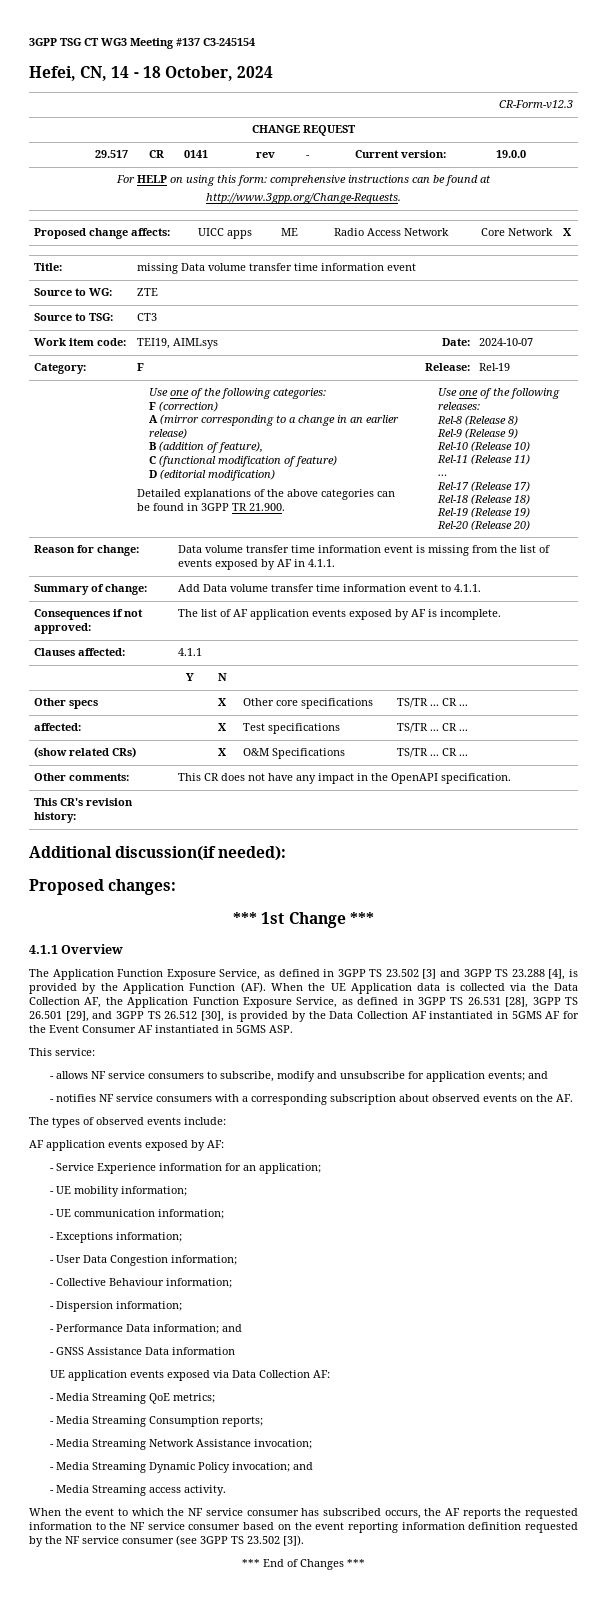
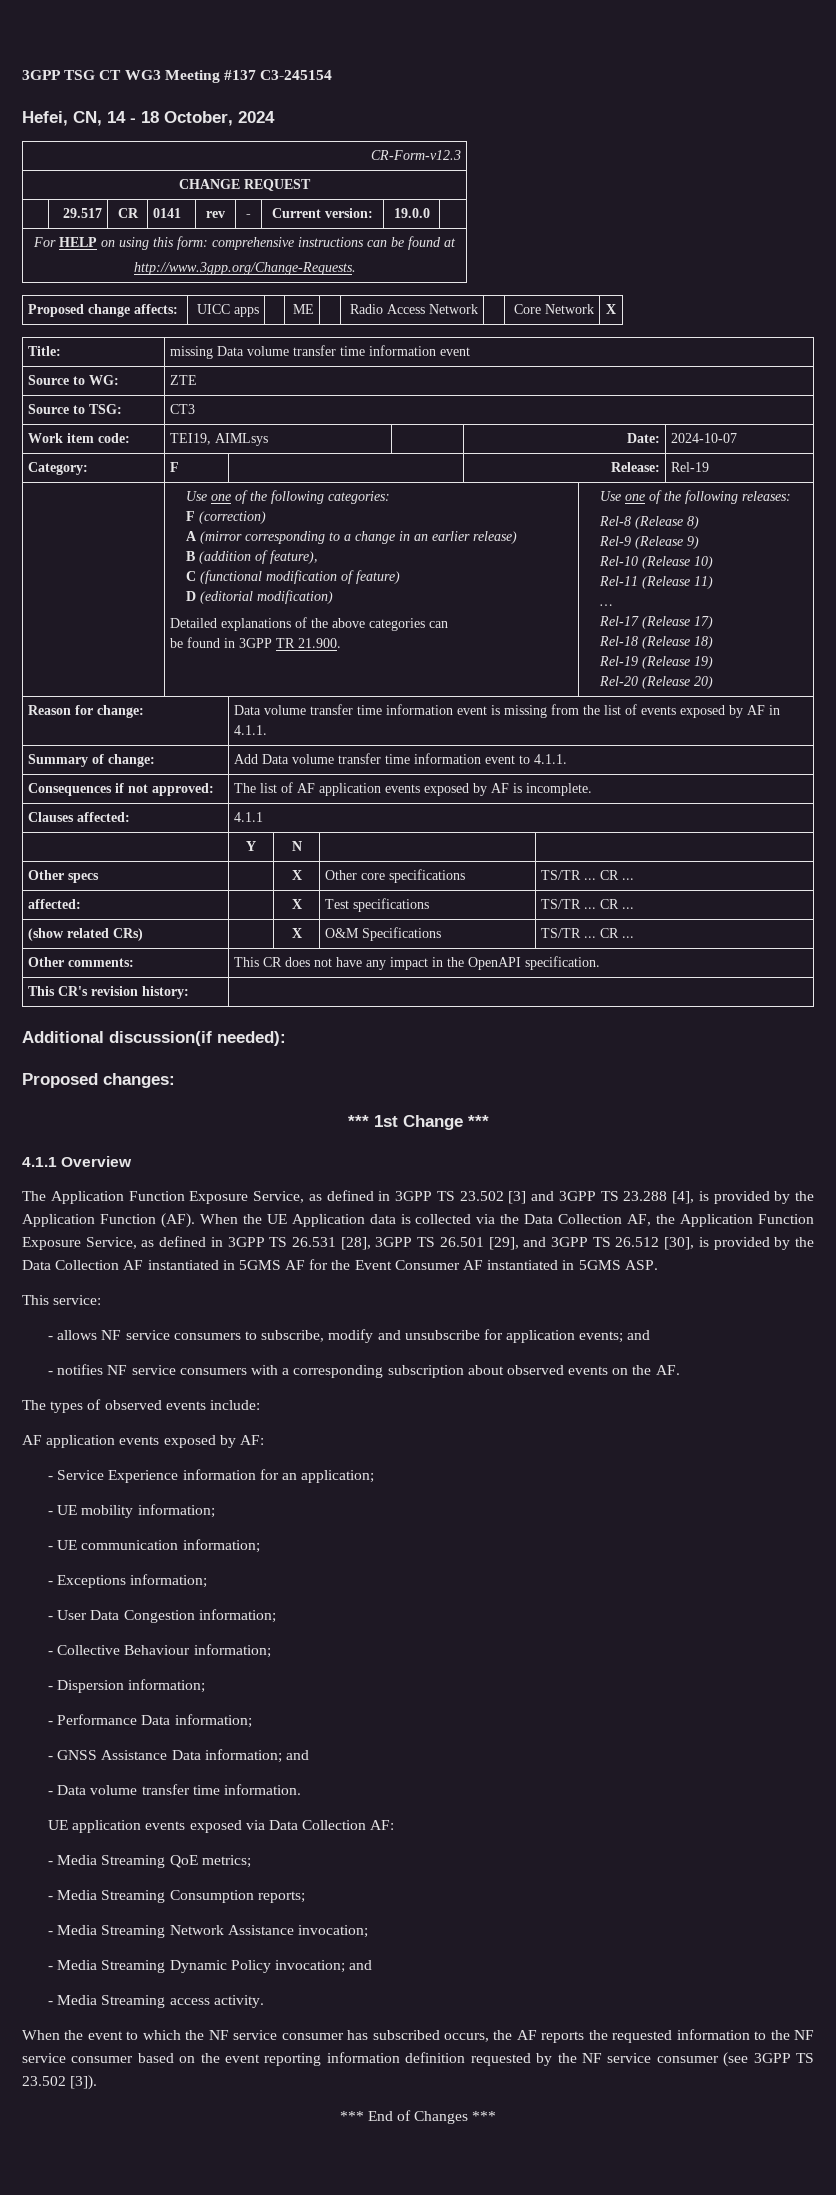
[221,1324,242,1332] and -> (252, 1721) none
[171,1347,235,1355] information -> [204,1749,309,1763] [48,1784,301,1795] information; and // - Data volume transfer time information.

